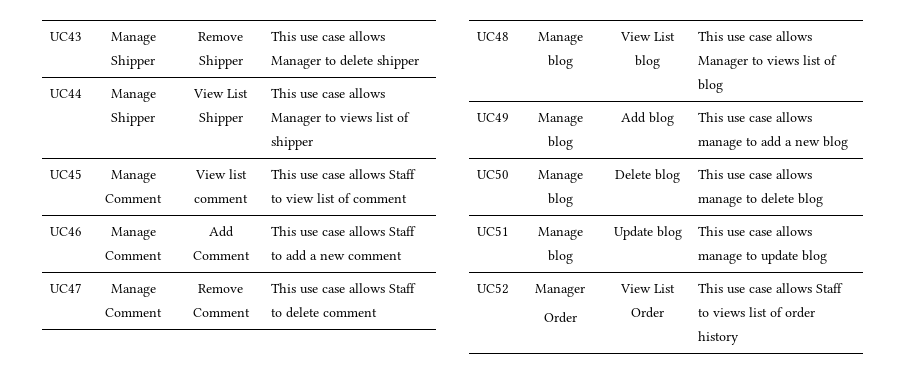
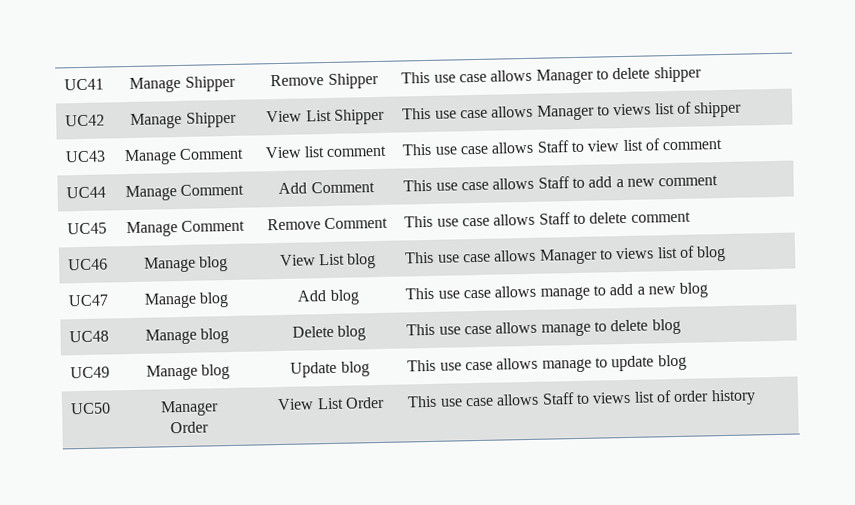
[50,32,82,41] UC43 -> [64,78,104,91] UC41
[50,89,82,98] UC44 -> [65,114,105,127] UC42
[50,169,82,179] UC45 -> [65,150,106,163] UC43
[50,227,82,236] UC46 -> [66,186,106,199] UC44
[50,283,82,293] UC47 -> [67,222,107,235] UC45
[477,32,509,41] UC48 -> [68,258,108,271] UC46
[477,113,509,122] UC49 -> [68,294,109,307] UC47
[477,169,509,179] UC50 -> [69,330,109,343] UC48
[477,226,509,236] UC51 -> [70,366,110,379] UC49
[477,283,509,294] UC52 -> [70,402,111,415] UC50

